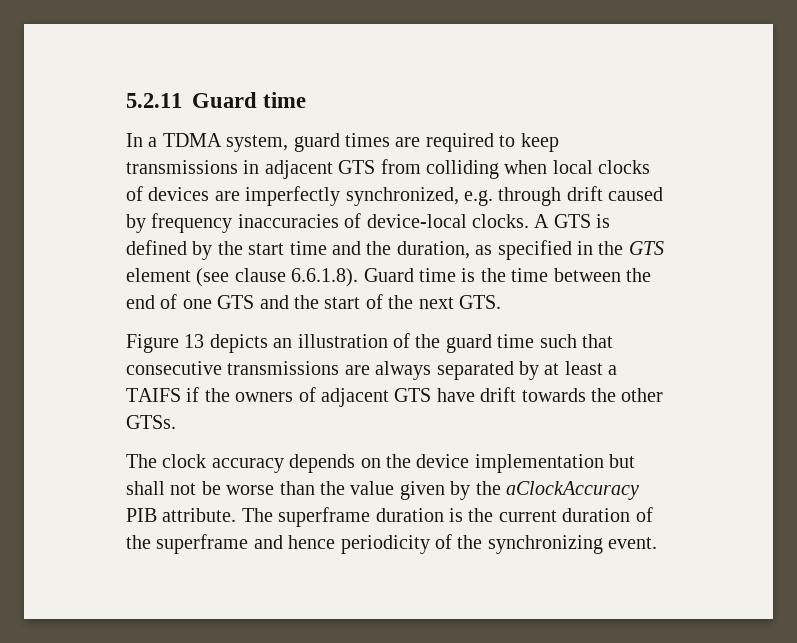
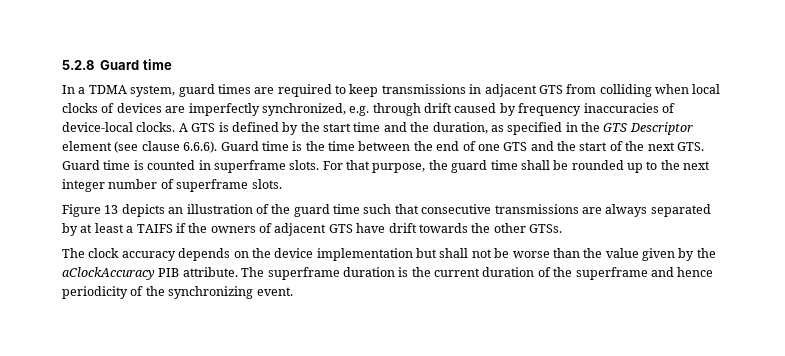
[126,93,182,108] 5.2.11 -> [62,60,94,70] 5.2.8
(664, 248) none -> [629,122,693,135] Descriptor
[291,268,359,287] 6.6.1.8). -> [183,141,218,153] 6.6.6).
(501, 302) none -> [62,160,711,173] [62,179,282,192] Guard time is counted in superframe slots. For that purpose, the guard time shall be rounded up to the next integer number of superframe slots.

